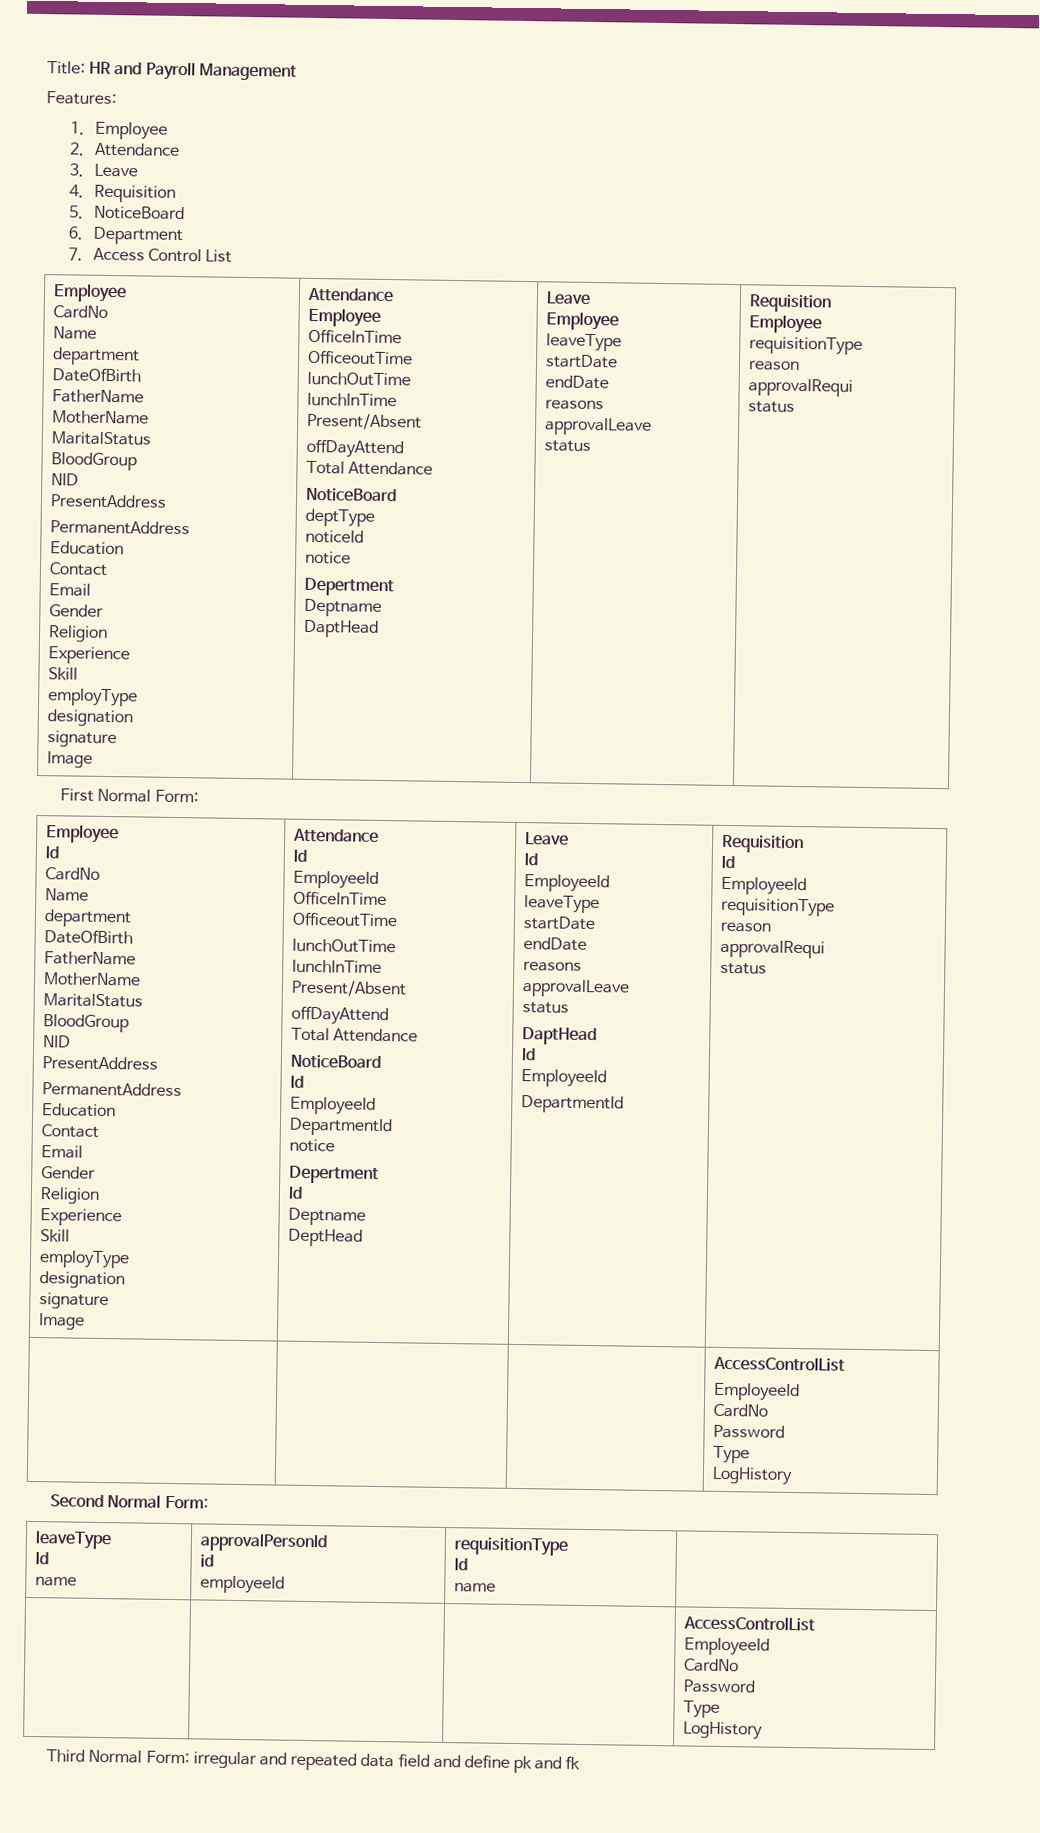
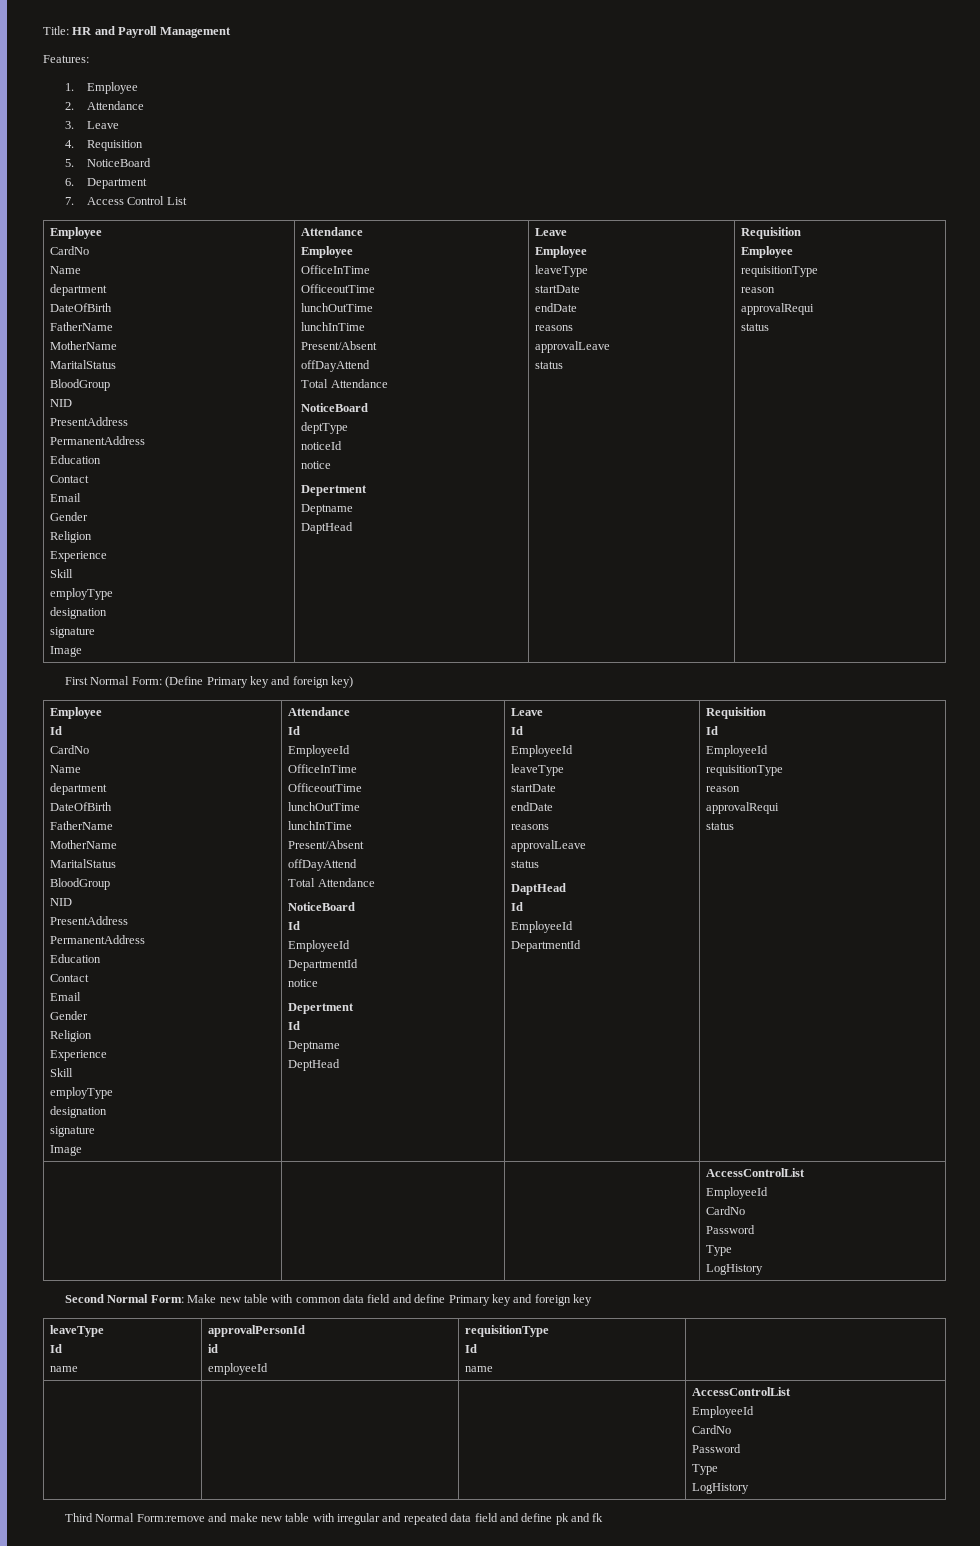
(199, 796) none -> [165,676,354,688] (Define Primary key and foreign key)
(209, 1502) none -> [187,1294,593,1306] Make new table with common data field and define Primary key and foreign key
[145,1750,190,1764] Form: -> [136,1513,335,1522] Form:remove and make new table with

